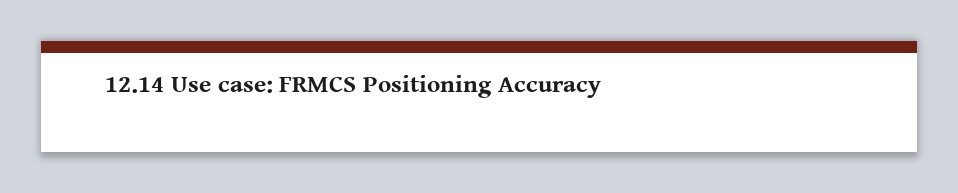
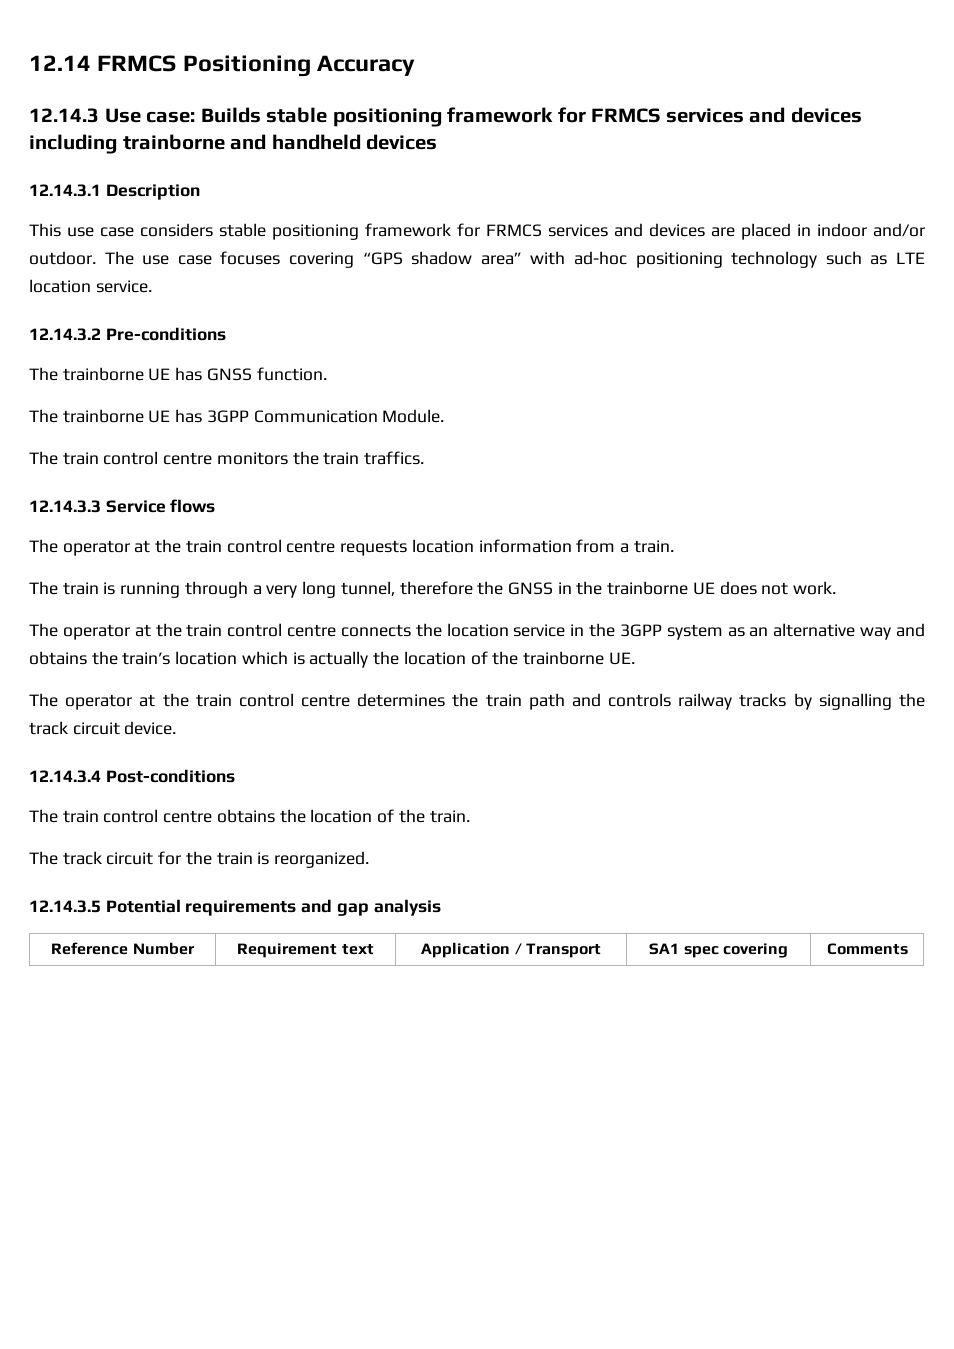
[170,77,273,93] Use case: -> (91, 63) none
(601, 87) none -> [29,107,862,127] [29,134,438,154] [29,184,200,200] [29,223,925,240] [29,251,926,268] [29,279,152,293] [29,327,226,341] [29,367,327,381] [29,409,445,423] [29,451,425,465] [29,499,216,513] [29,539,674,556] [29,581,837,598] [29,623,926,640] [29,651,635,668] [29,693,925,710] [29,721,177,735] [29,769,235,783] [29,809,470,823] [29,851,370,868] [29,899,441,916] [51,942,195,955] [237,943,374,958] [421,942,601,958] [649,943,788,958] [826,943,908,955] // 12.14.3 Use case: Builds stable positioning framework for FRMCS services and devices including trainborne and handheld devices // 12.14.3.1 Description // This use case considers stable positioning framework for FRMCS services and devices are placed in indoor and/or outdoor. The use case focuses covering “GPS shadow area” with ad-hoc positioning technology such as LTE location service. // 12.14.3.2 Pre-conditions // The trainborne UE has GNSS function. // The trainborne UE has 3GPP Communication Module. // The train control centre monitors the train traffics. // 12.14.3.3 Service flows // The operator at the train control centre requests location information from a train. // The train is running through a very long tunnel, therefore the GNSS in the trainborne UE does not work. // The operator at the train control centre connects the location service in the 3GPP system as an alternative way and obtains the train’s location which is actually the location of the trainborne UE. // The operator at the train control centre determines the train path and controls railway tracks by signalling the track circuit device. // 12.14.3.4 Post-conditions // The train control centre obtains the location of the train. // The track circuit for the train is reorganized. // 12.14.3.5 Potential requirements and gap analysis // Reference Number | Requirement text | Application / Transport | SA1 spec covering | Comments

